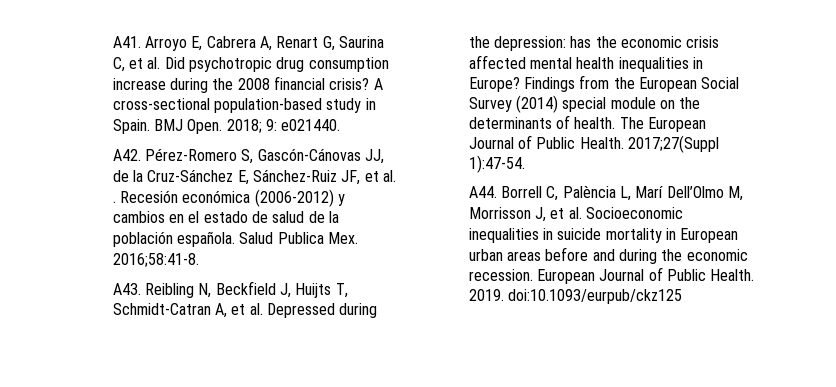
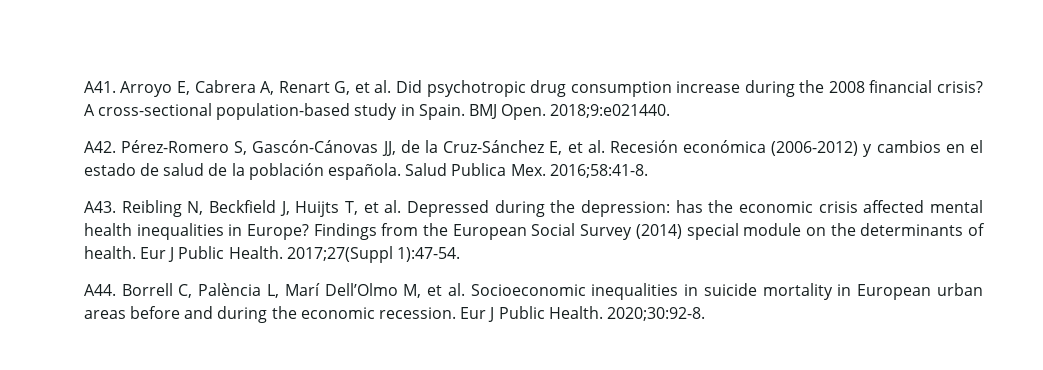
[338,36,384,48] [112,57,125,72] Saurina C, -> (351, 88) none
[226,119,341,133] 2018; 9: e021440. -> [550,104,671,118] 2018;9:e021440.
[253,169,396,185] [112,201,116,203] Sánchez-Ruiz JF, et al. . -> [567,140,605,153] et al.
[112,303,228,318] Schmidt-Catran A, -> (358, 208) none
[619,117,707,132] [468,135,533,149] The European Journal of -> [140,247,175,262] Eur J
[468,207,547,222] Morrisson J, -> (422, 291) none
[537,267,755,284] [468,289,683,304] European Journal of Public Health. 2019. doi:10.1093/eurpub/ckz125 -> [460,306,705,322] Eur J Public Health. 2020;30:92-8.

